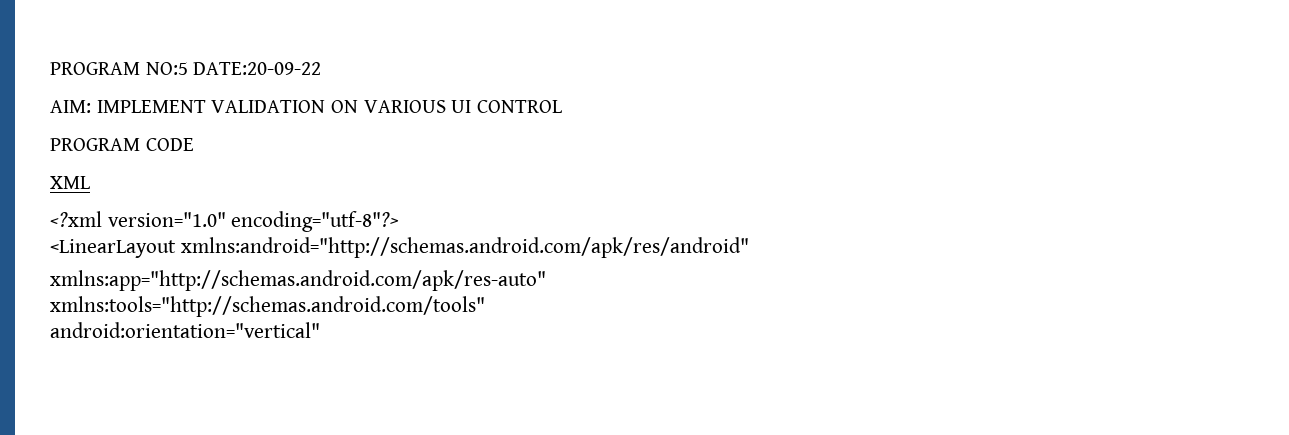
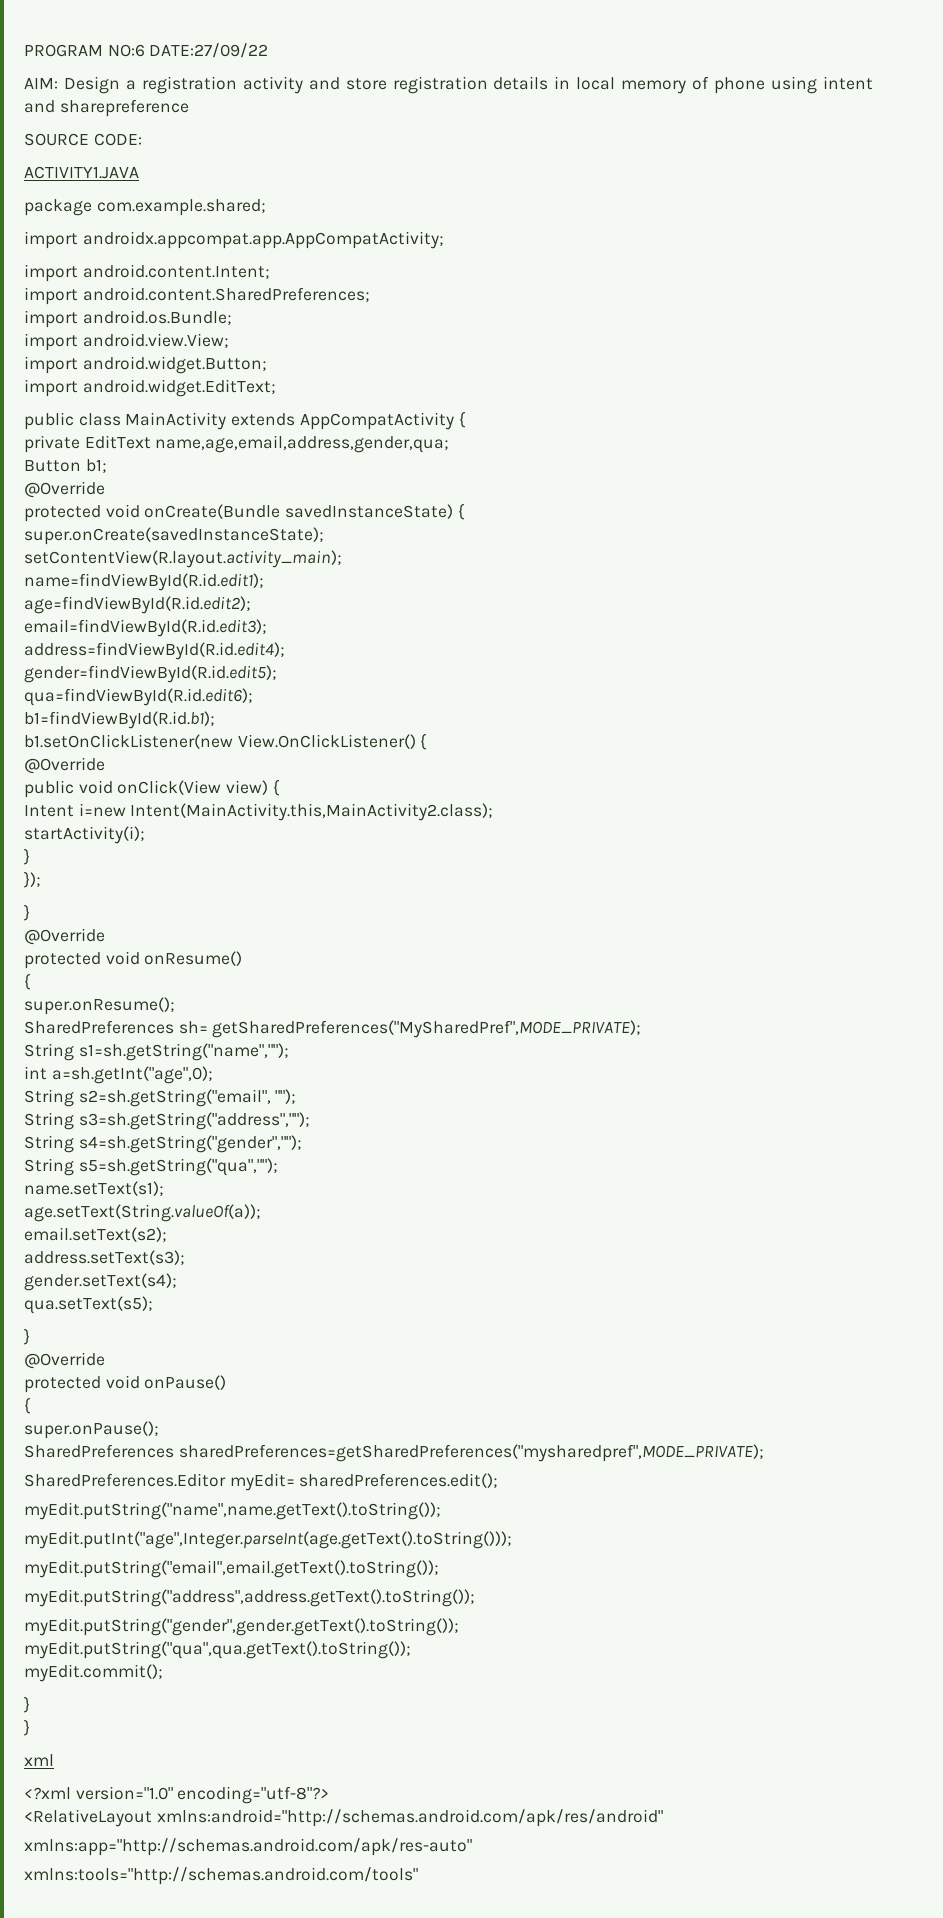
[50,62,322,75] PROGRAM NO:5 DATE:20-09-22 -> [24,43,269,58] PROGRAM NO:6 DATE:27/09/22
[96,100,563,113] [50,138,194,151] [50,176,90,189] IMPLEMENT VALIDATION ON VARIOUS UI CONTROL // PROGRAM CODE // XML -> [63,76,873,94] [24,99,189,117] [24,133,142,146] [24,166,139,179] [24,199,266,216] [24,231,444,249] [24,264,270,282] [24,287,370,305] [24,310,232,328] [24,333,229,351] [24,356,267,374] [24,379,276,397] [24,411,465,430] [24,435,450,453] [24,459,107,473] [24,481,105,498] [24,503,464,522] [24,527,324,545] [24,550,342,568] [24,573,264,591] [24,596,251,614] [24,619,267,637] [24,642,285,660] [24,665,277,683] [24,688,253,706] [24,711,215,729] [24,733,427,750] [24,757,105,774] [24,779,279,798] [24,803,494,821] [24,826,145,844] [24,848,30,865] [24,871,41,888] [24,904,30,921] [24,928,105,945] [24,951,243,969] [24,973,30,990] [24,997,175,1015] [24,1020,642,1038] [24,1043,289,1061] [24,1066,213,1084] [24,1089,297,1107] [24,1112,310,1130] [24,1135,302,1153] [24,1158,278,1176] [24,1181,164,1196] [24,1204,261,1222] [24,1227,167,1242] [24,1250,185,1265] [24,1273,177,1291] [24,1296,153,1314] [24,1328,30,1345] [24,1352,105,1369] [24,1375,227,1393] [24,1397,30,1414] [24,1421,159,1439] [24,1444,764,1462] [24,1473,499,1491] [24,1502,441,1520] [24,1531,512,1549] [24,1560,439,1578] [24,1589,475,1607] [24,1618,459,1636] [24,1641,411,1659] [24,1664,163,1682] [24,1696,30,1713] [24,1719,30,1736] [24,1754,54,1766] Design a registration activity and store registration details in local memory of phone using intent and sharepreference // SOURCE CODE: // ACTIVITY1.JAVA // package com.example.shared; // import androidx.appcompat.app.AppCompatActivity; // import android.content.Intent; // import android.content.SharedPreferences; // import android.os.Bundle; // import android.view.View; // import android.widget.Button; // import android.widget.EditText; // public class MainActivity extends AppCompatActivity { // private EditText name,age,email,address,gender,qua; // Button b1; // @Override // protected void onCreate(Bundle savedInstanceState) { // super.onCreate(savedInstanceState); // setContentView(R.layout.activity_main); // name=findViewById(R.id.edit1); // age=findViewById(R.id.edit2); // email=findViewById(R.id.edit3); // address=findViewById(R.id.edit4); // gender=findViewById(R.id.edit5); // qua=findViewById(R.id.edit6); // b1=findViewById(R.id.b1); // b1.setOnClickListener(new View.OnClickListener() { // @Override // public void onClick(View view) { // Intent i=new Intent(MainActivity.this,MainActivity2.class); // startActivity(i); // } // }); // } // @Override // protected void onResume() // { // super.onResume(); // SharedPreferences sh= getSharedPreferences("MySharedPref",MODE_PRIVATE); // String s1=sh.getString("name",""); // int a=sh.getInt("age",0); // String s2=sh.getString("email", ""); // String s3=sh.getString("address",""); // String s4=sh.getString("gender",""); // String s5=sh.getString("qua",""); // name.setText(s1); // age.setText(String.valueOf(a)); // email.setText(s2); // address.setText(s3); // gender.setText(s4); // qua.setText(s5); // } // @Override // protected void onPause() // { // super.onPause(); // SharedPreferences sharedPreferences=getSharedPreferences("mysharedpref",MODE_PRIVATE); // SharedPreferences.Editor myEdit= sharedPreferences.edit(); // myEdit.putString("name",name.getText().toString()); // myEdit.putInt("age",Integer.parseInt(age.getText().toString())); // myEdit.putString("email",email.getText().toString()); // myEdit.putString("address",address.getText().toString()); // myEdit.putString("gender",gender.getText().toString()); // myEdit.putString("qua",qua.getText().toString()); // myEdit.commit(); // } // } // xml
[50,239,176,258] <LinearLayout -> [24,1809,152,1827] <RelativeLayout
[50,322,320,338] // android:orientation="vertical" -> (418, 1876) none

